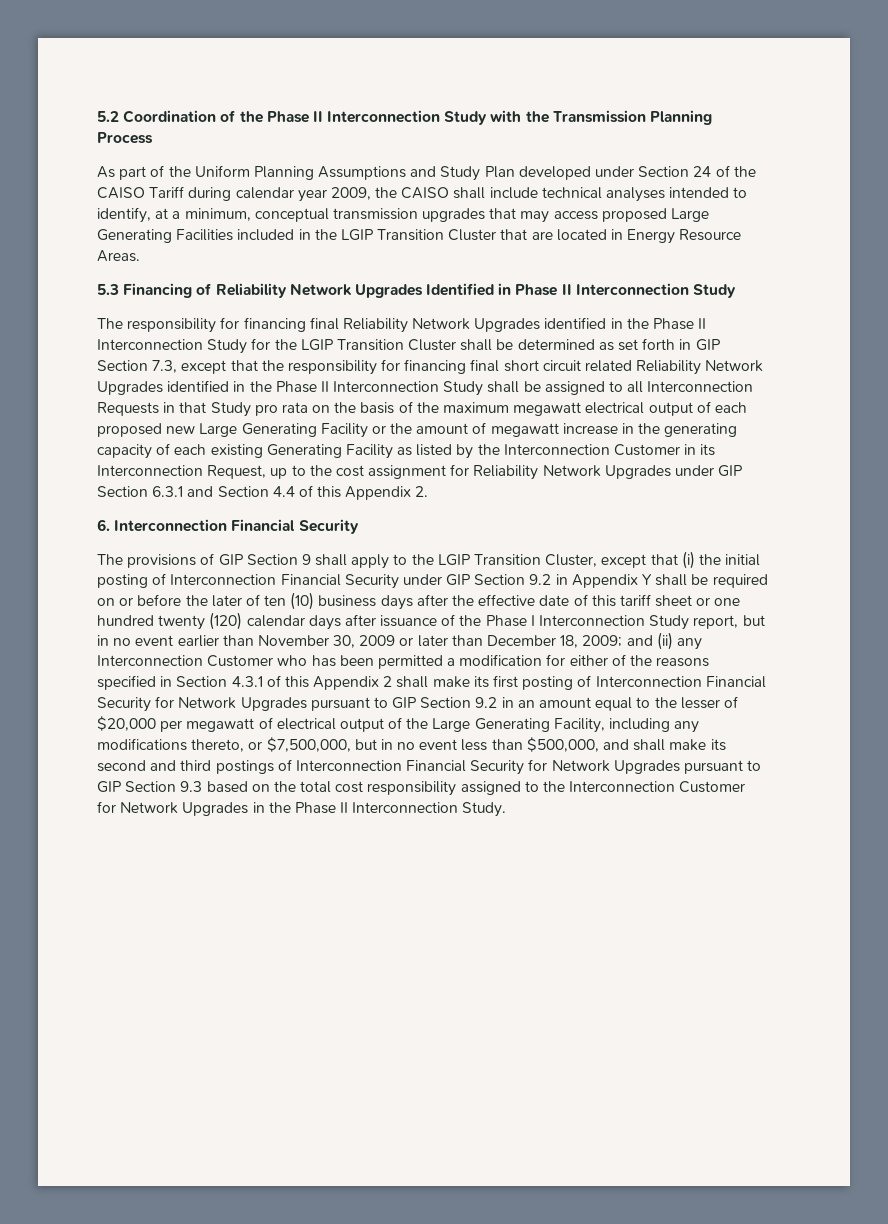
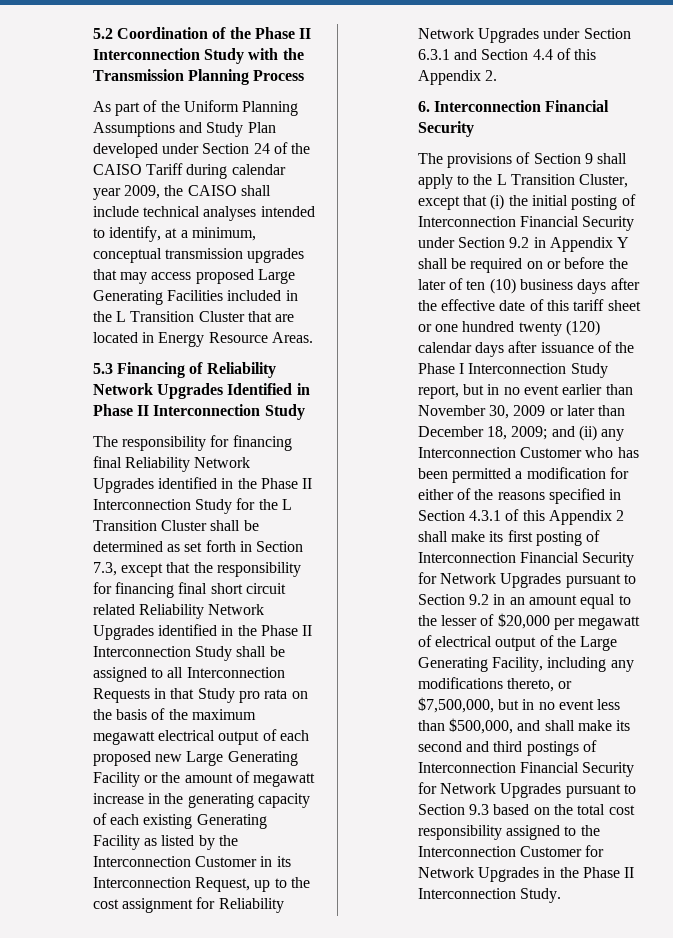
[340,229,373,241] LGIP -> [116,311,127,322] L
[300,339,333,351] LGIP -> [282,499,293,510] L
[695,339,720,351] GIP -> (253, 546) none
[718,465,743,477] GIP -> (581, 33) none
[218,554,243,566] GIP -> (531, 158) none
[437,554,470,566] LGIP -> [496,174,507,185] L
[446,574,471,586] GIP -> (455, 242) none
[392,697,417,709] GIP -> (637, 579) none
[96,781,121,793] GIP -> (637, 789) none

